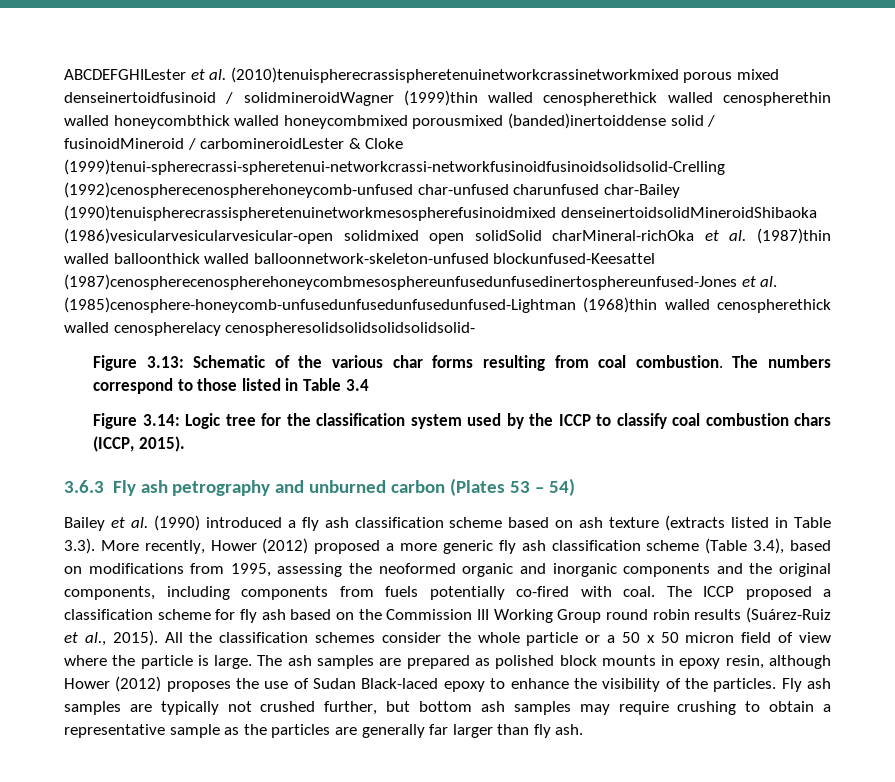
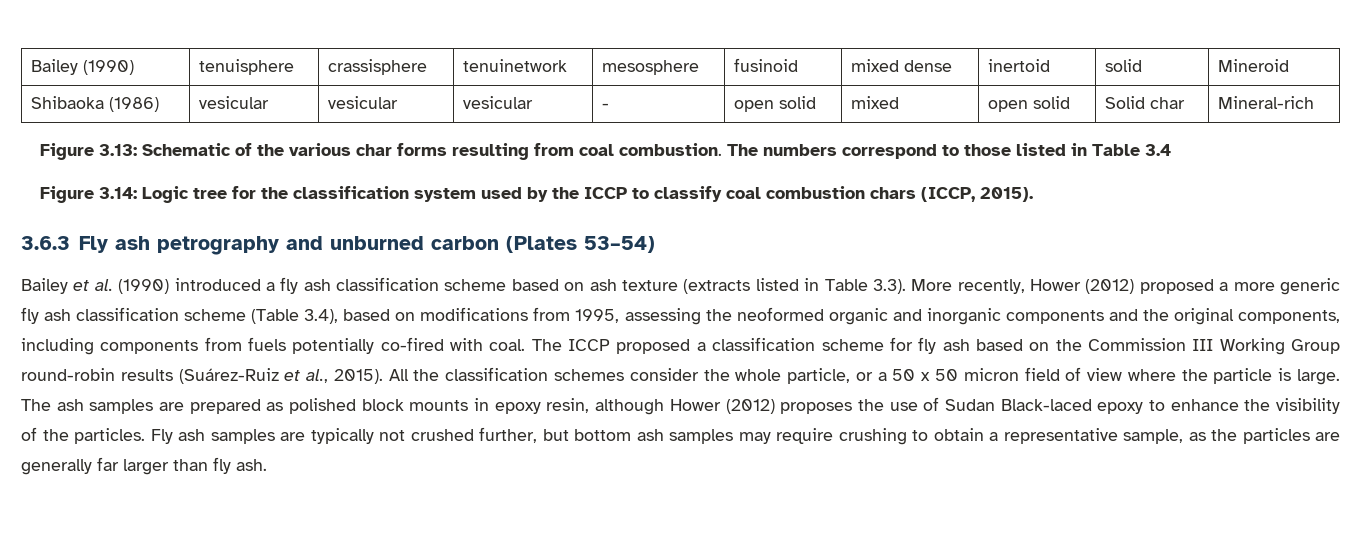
[64,67,779,83] [64,90,831,106] [64,113,716,129] [64,138,404,150] [64,159,725,175] [64,182,680,198] [64,205,817,221] [64,228,831,244] [64,253,656,264] [64,274,778,290] [64,297,832,313] [64,322,476,336] ABCDEFGHILester et al. (2010)tenuispherecrassispheretenuinetworkcrassinetworkmixed porous mixed denseinertoidfusinoid / solidmineroidWagner (1999)thin walled cenospherethick walled cenospherethin walled honeycombthick walled honeycombmixed porousmixed (banded)inertoiddense solid / fusinoidMineroid / carbomineroidLester & Cloke (1999)tenui-spherecrassi-spheretenui-networkcrassi-networkfusinoidfusinoidsolidsolid-Crelling (1992)cenospherecenospherehoneycomb-unfused char-unfused charunfused char-Bailey (1990)tenuispherecrassispheretenuinetworkmesospherefusinoidmixed denseinertoidsolidMineroidShibaoka (1986)vesicularvesicularvesicular-open solidmixed open solidSolid charMineral-richOka et al. (1987)thin walled balloonthick walled balloonnetwork-skeleton-unfused blockunfused-Keesattel (1987)cenospherecenospherehoneycombmesosphereunfusedunfusedinertosphereunfused-Jones et al. (1985)cenosphere-honeycomb-unfusedunfusedunfusedunfused-Lightman (1968)thin walled cenospherethick walled cenospherelacy cenospheresolidsolidsolidsolidsolid- -> [30,59,134,75] [198,59,294,75] [327,59,427,75] [462,59,567,72] [601,60,699,75] [733,58,798,72] [850,59,952,72] [987,59,1050,72] [1104,59,1142,72] [1217,59,1289,72] [30,96,159,112] [198,96,269,109] [327,96,398,109] [462,96,533,109] [601,103,609,109] [733,96,816,112] [850,96,899,109] [987,96,1070,112] [1104,96,1185,109] [1217,96,1314,109] Bailey (1990) | tenuisphere | crassisphere | tenuinetwork | mesosphere | fusinoid | mixed dense | inertoid | solid | Mineroid // Shibaoka (1986) | vesicular | vesicular | vesicular | - | open solid | mixed | open solid | Solid char | Mineral-rich
[510,478,576,496] 53 – 54) -> [583,236,655,253] 53–54)
[606,609,690,620] round robin -> [21,368,115,381] round-robin
[526,632,579,646] particle -> [787,368,851,384] particle,
[169,724,220,738] sample -> [1123,429,1183,444] sample,

